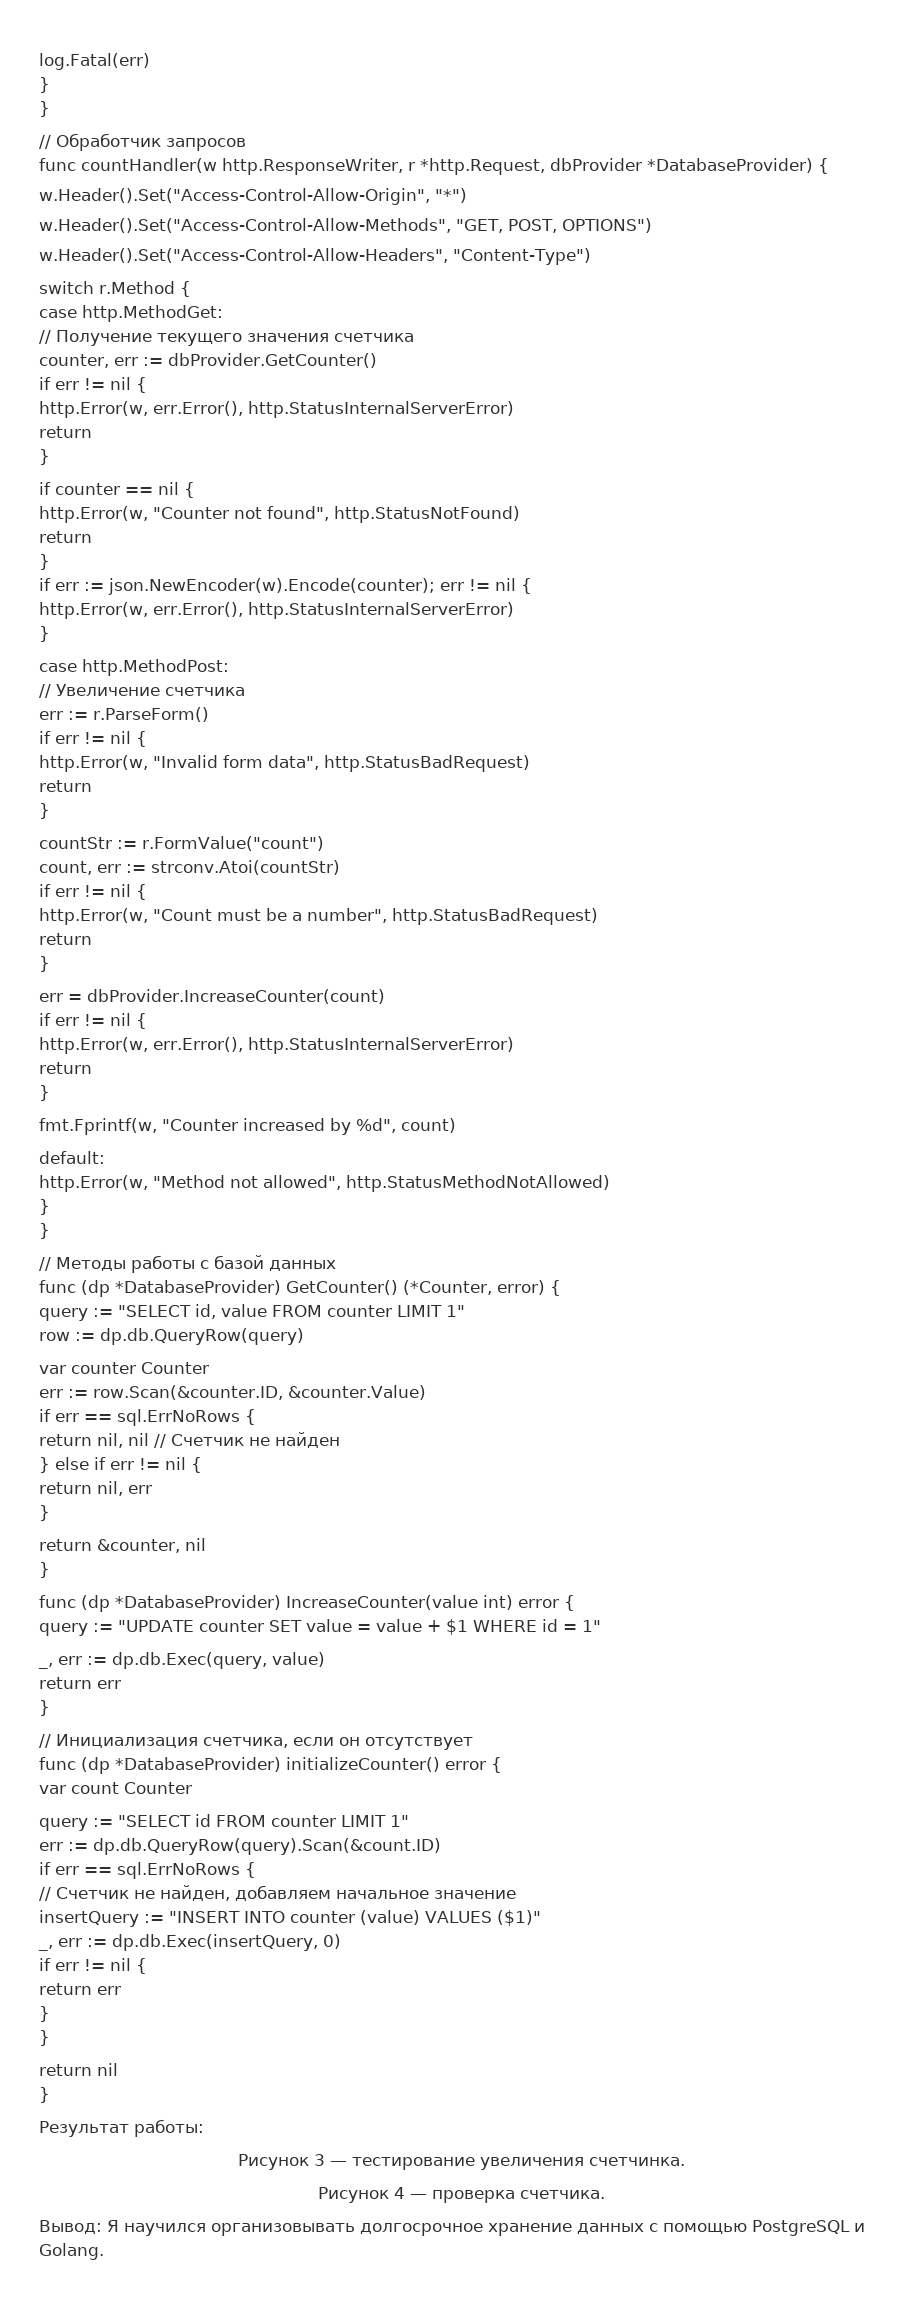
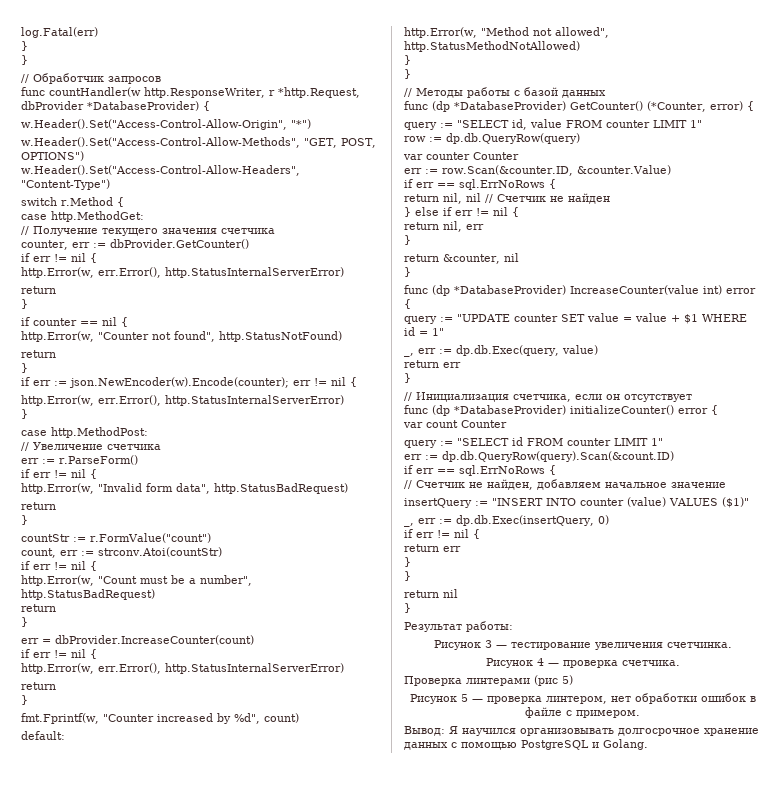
(605, 2194) none -> [404,675,573,686] [409,693,756,704] [525,707,640,718] // Проверка линтерами (рис 5) // Рисунок 5 — проверка линтером, нет обработки ошибок в файле с примером.

